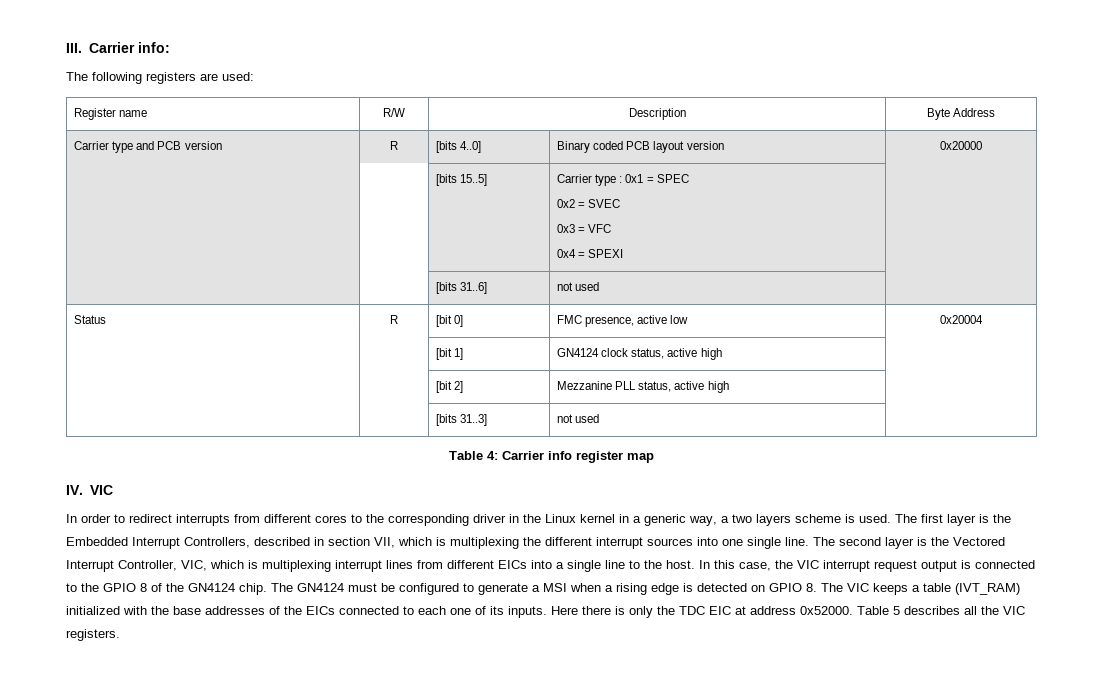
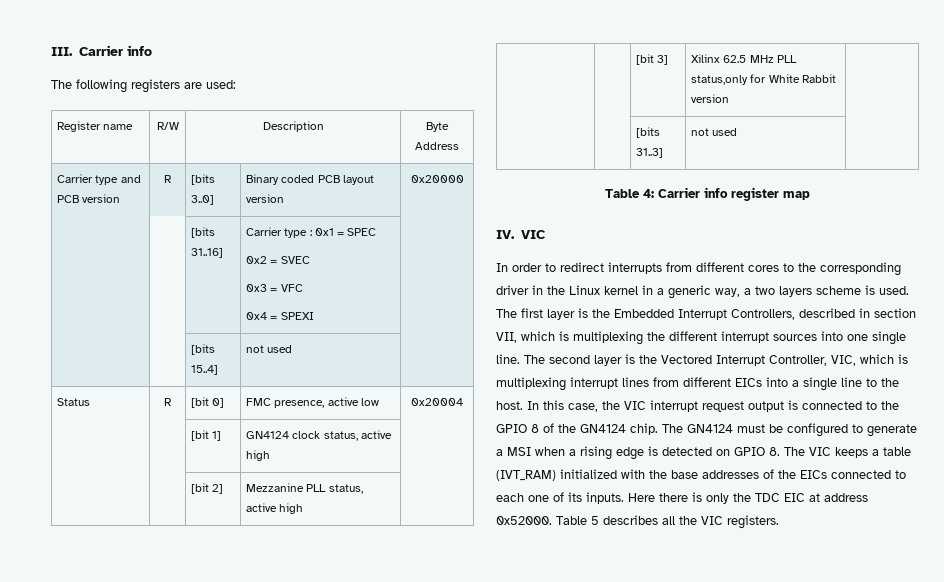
[137,42,170,53] info: -> [126,45,152,56] info
[460,141,482,153] 4..0] -> [191,195,215,205] 3..0]
[460,174,488,186] 15..5] -> [191,248,224,258] 31..16]
[460,282,488,294] 31..6] -> [191,365,219,375] 15..4]
(729, 387) none -> [636,54,669,65] [691,54,797,63] [691,74,836,85] [691,94,730,103] // | | [bit 3] | Xilinx 62.5 MHz PLL status,only for White Rabbit version |

